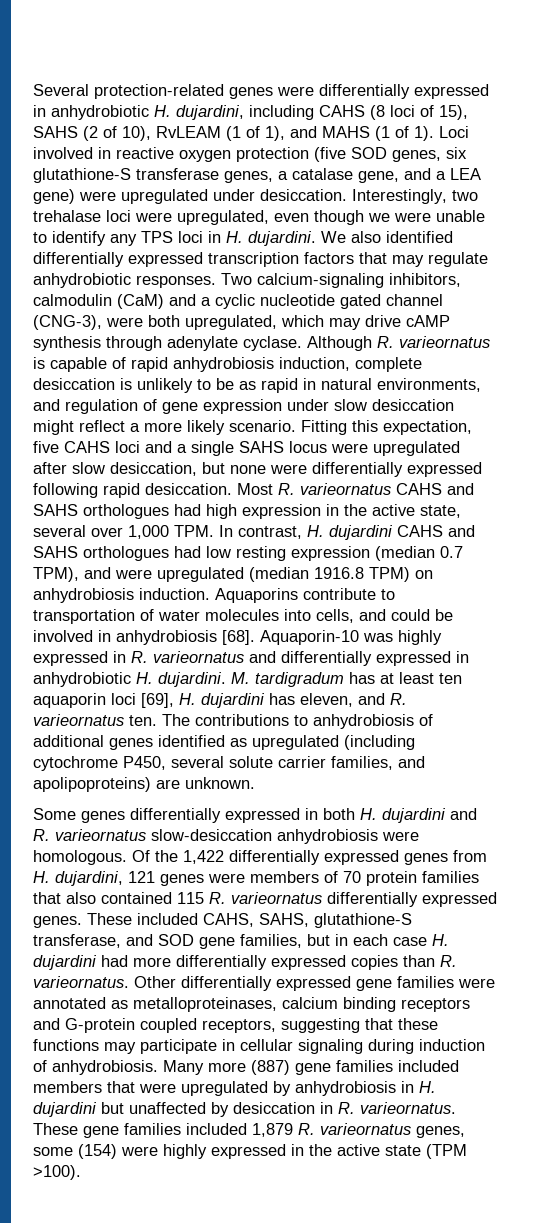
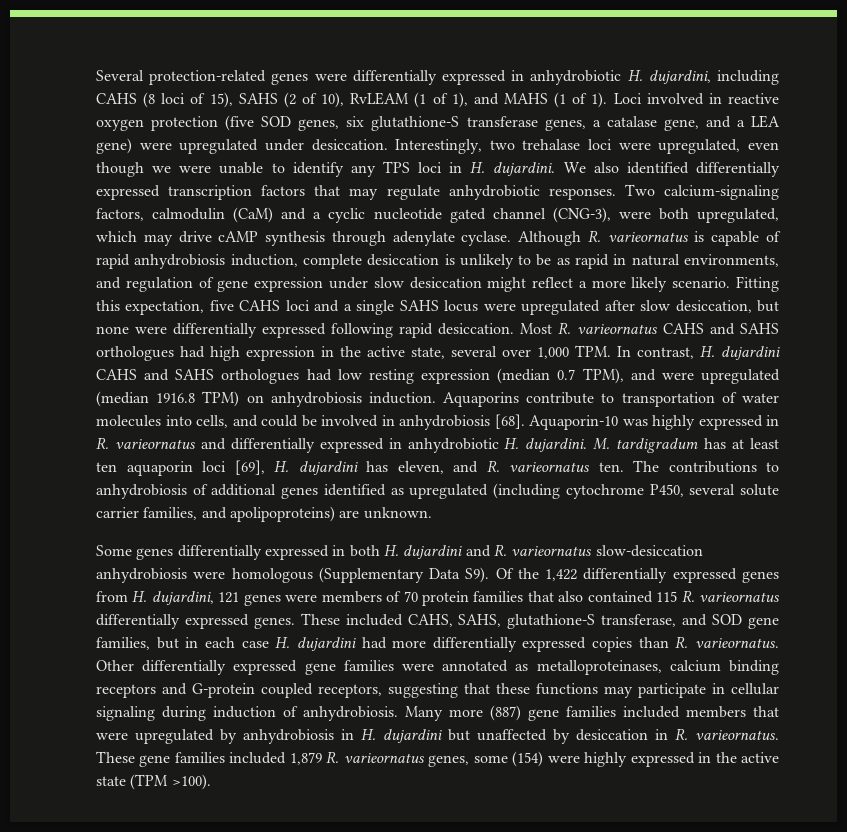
[389,273,461,287] inhibitors, -> [96,208,144,221] factors,
[33,850,127,865] homologous. -> [231,567,490,583] homologous (Supplementary Data S9).

